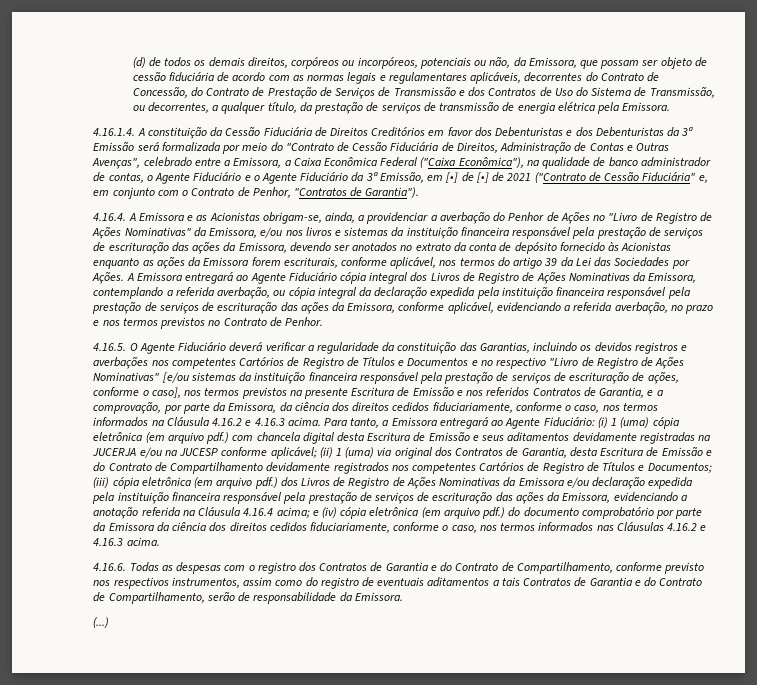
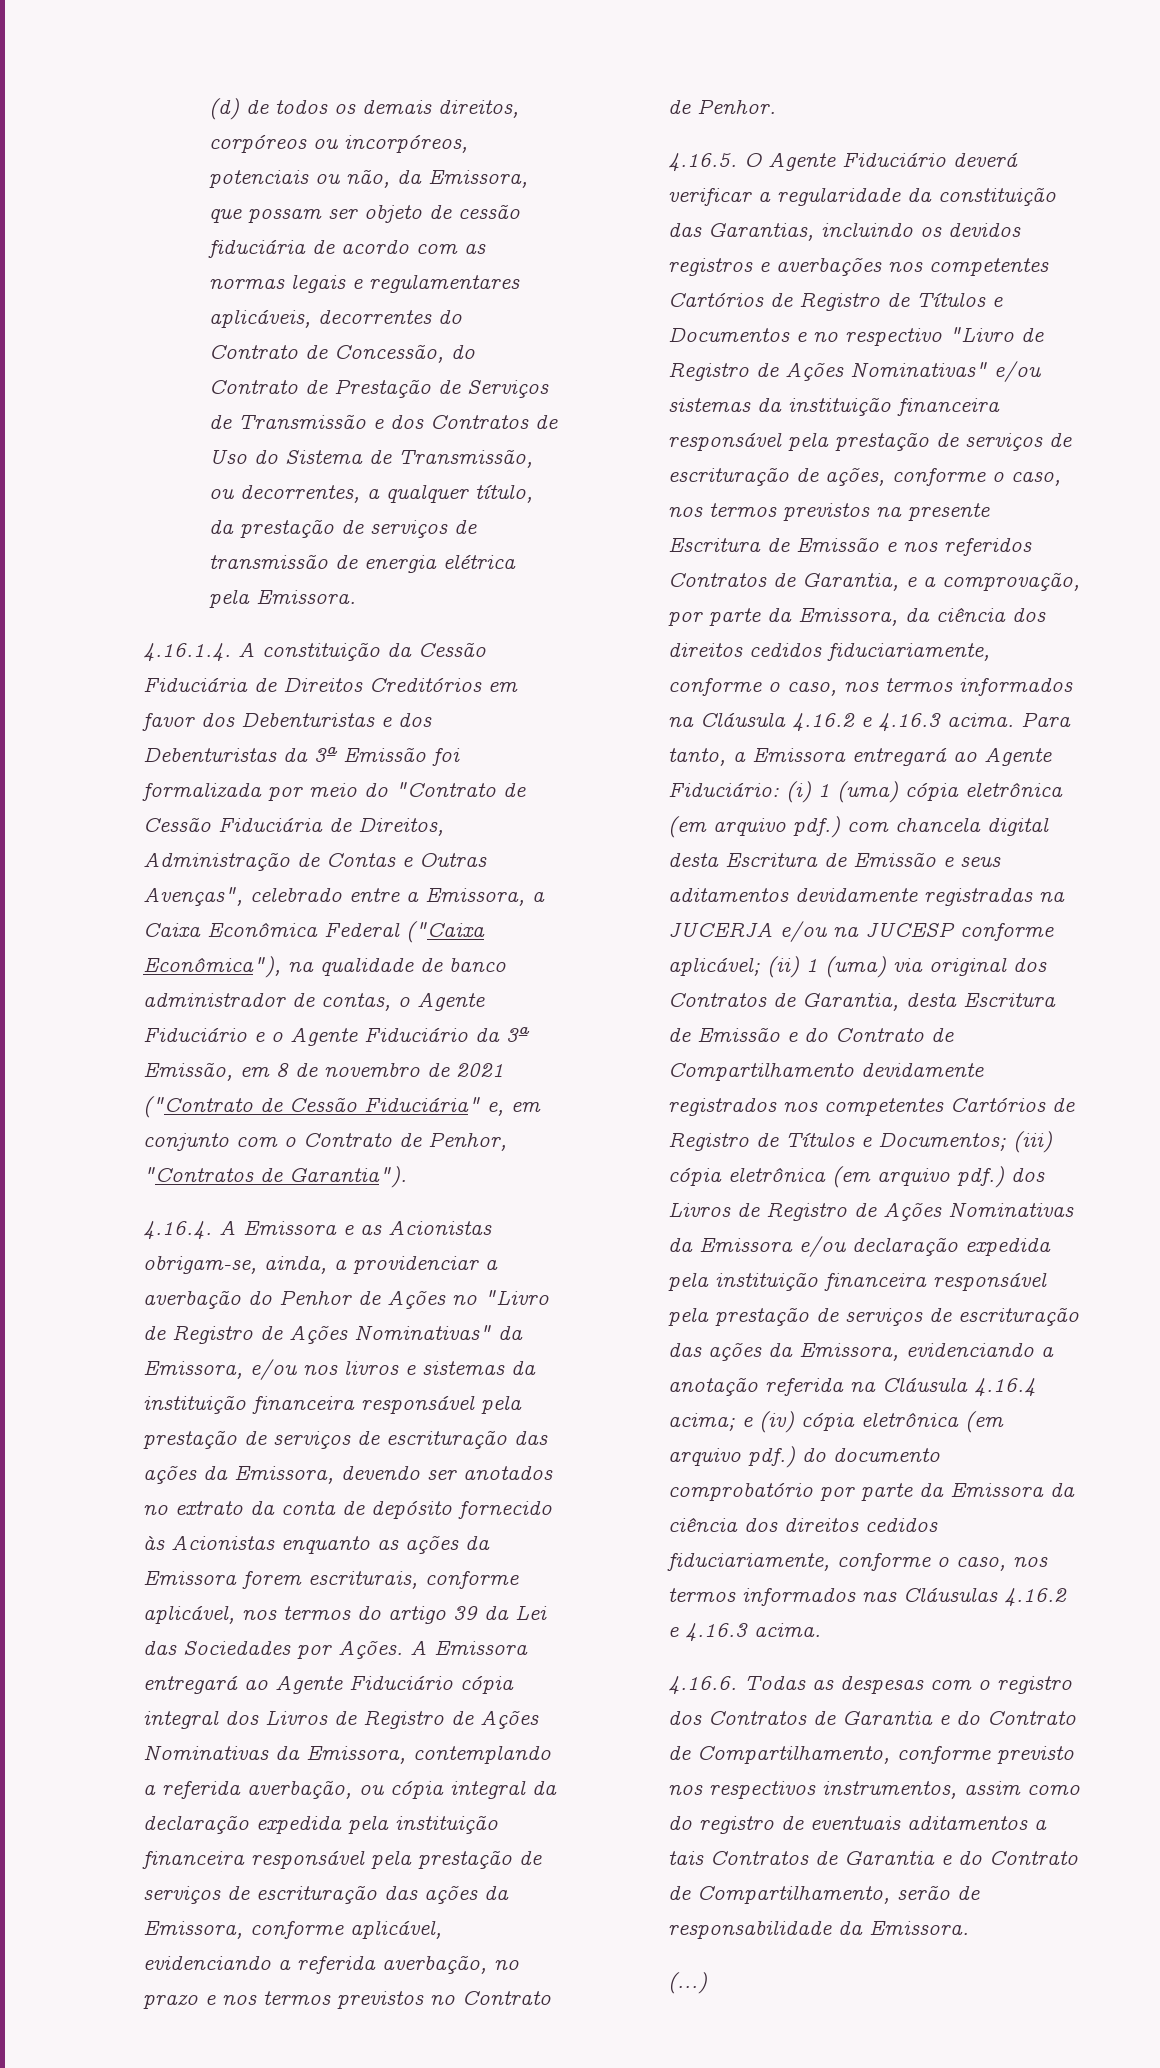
[136,142,160,151] será -> [432,748,461,766] foi
[446,172,489,183] [•] de [•] -> [276,1062,421,1077] 8 de novembro
[162,372,189,383] [e/ou -> [994,361,1042,382] e/ou
[151,387,181,398] caso], -> [1011,472,1062,486] caso,

